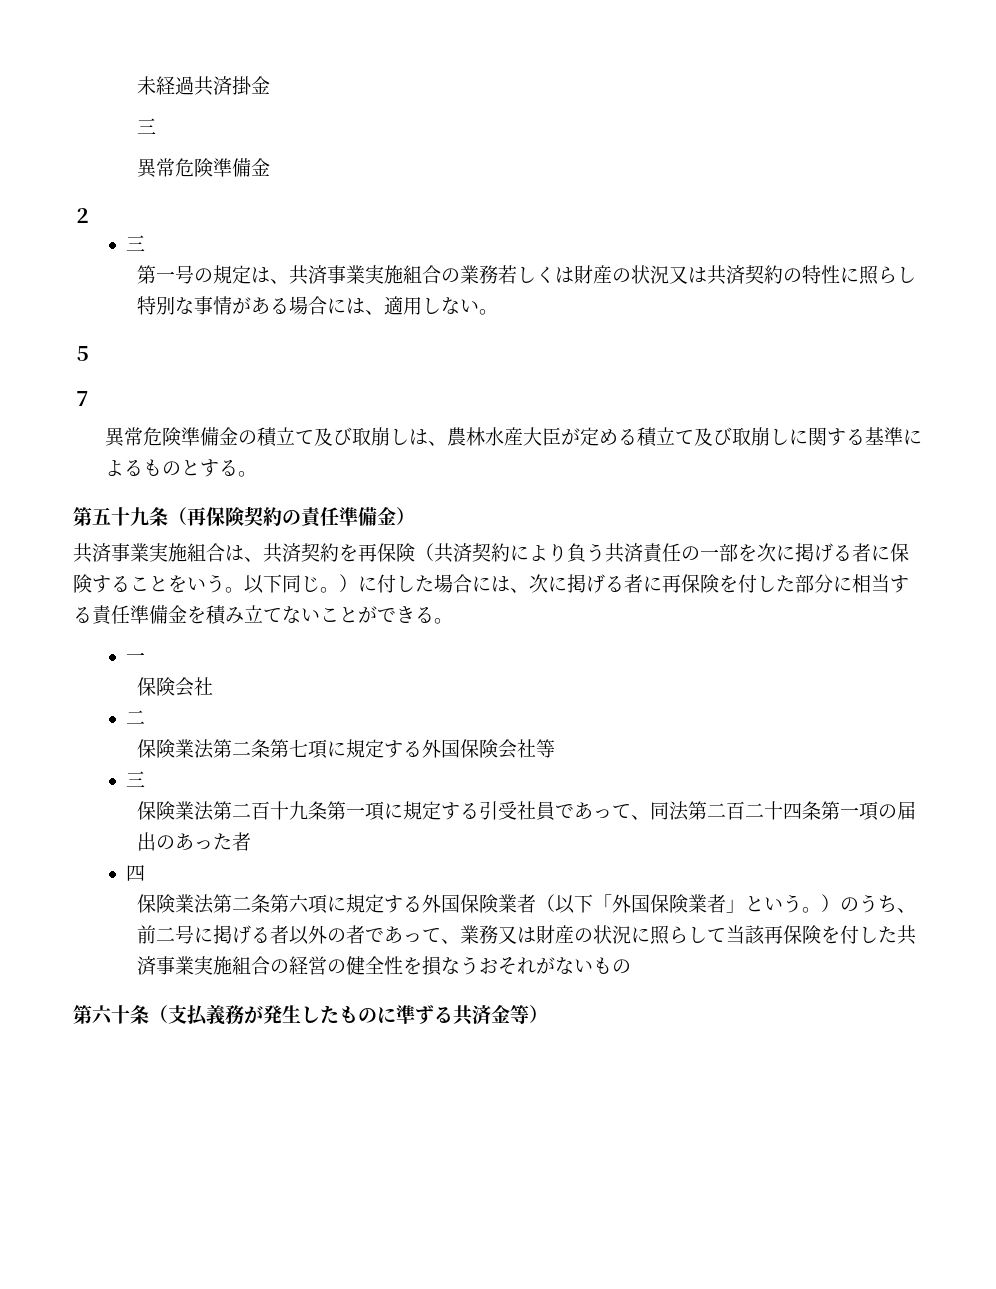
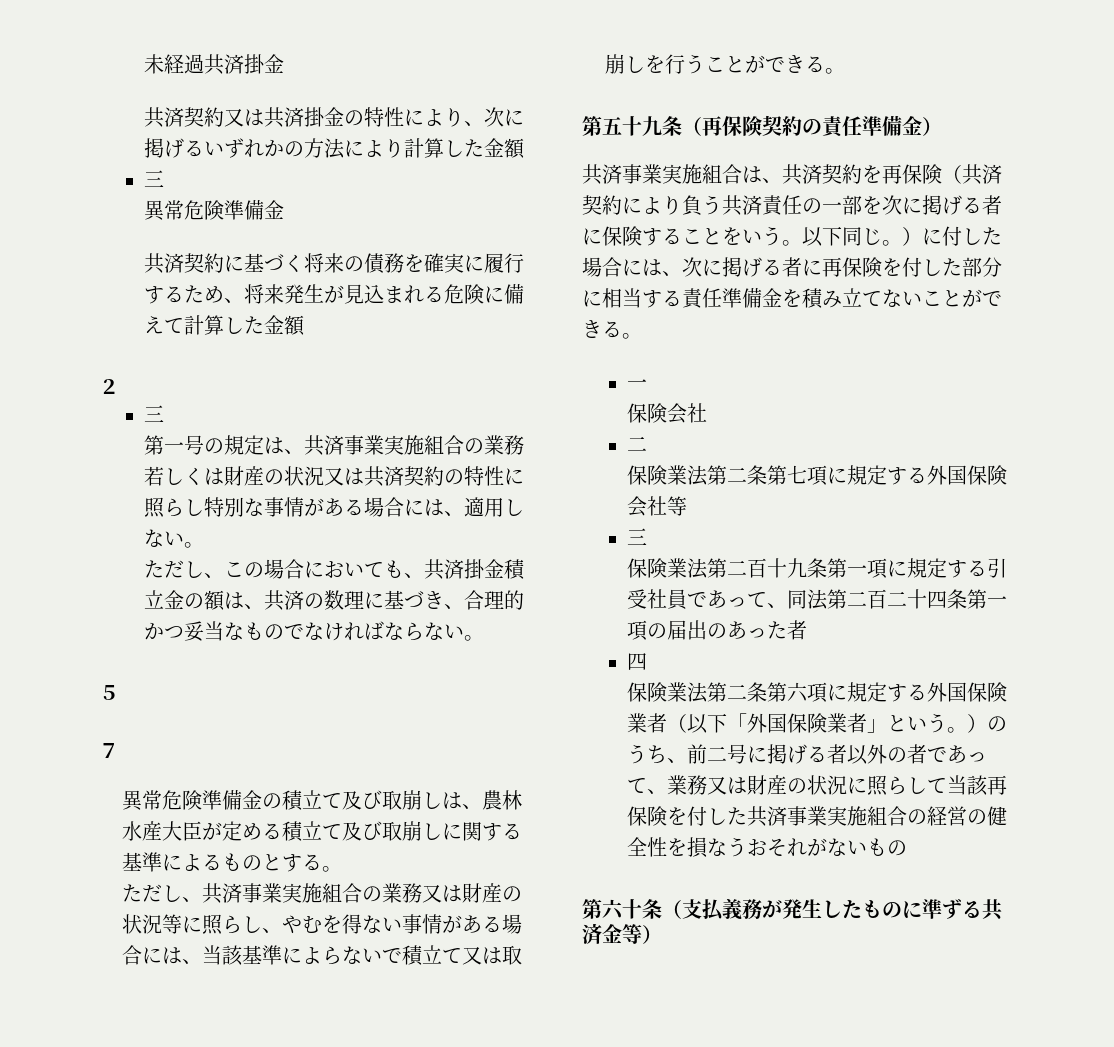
[137,118,157,134] [137,158,271,178] 三 // 異常危険準備金 -> [144,107,525,128] [144,138,526,159] [143,170,164,187] [144,200,285,221] [144,253,525,274] [144,284,525,304] [144,315,306,336] 共済契約又は共済掛金の特性により、次に掲げるいずれかの方法により計算した金額 // 三 // 異常危険準備金 // 共済契約に基づく将来の債務を確実に履行するため、将来発生が見込まれる危険に備えて計算した金額
(499, 312) none -> [144,559,527,580] [144,590,525,611] [144,621,485,642] // ただし、この場合においても、共済掛金積立金の額は、共済の数理に基づき、合理的かつ妥当なものでなければならない。
(258, 474) none -> [121,883,522,904] [121,914,522,935] [121,945,522,966] [604,54,845,74] // ただし、共済事業実施組合の業務又は財産の状況等に照らし、やむを得ない事情がある場合には、当該基準によらないで積立て又は取崩しを行うことができる。

